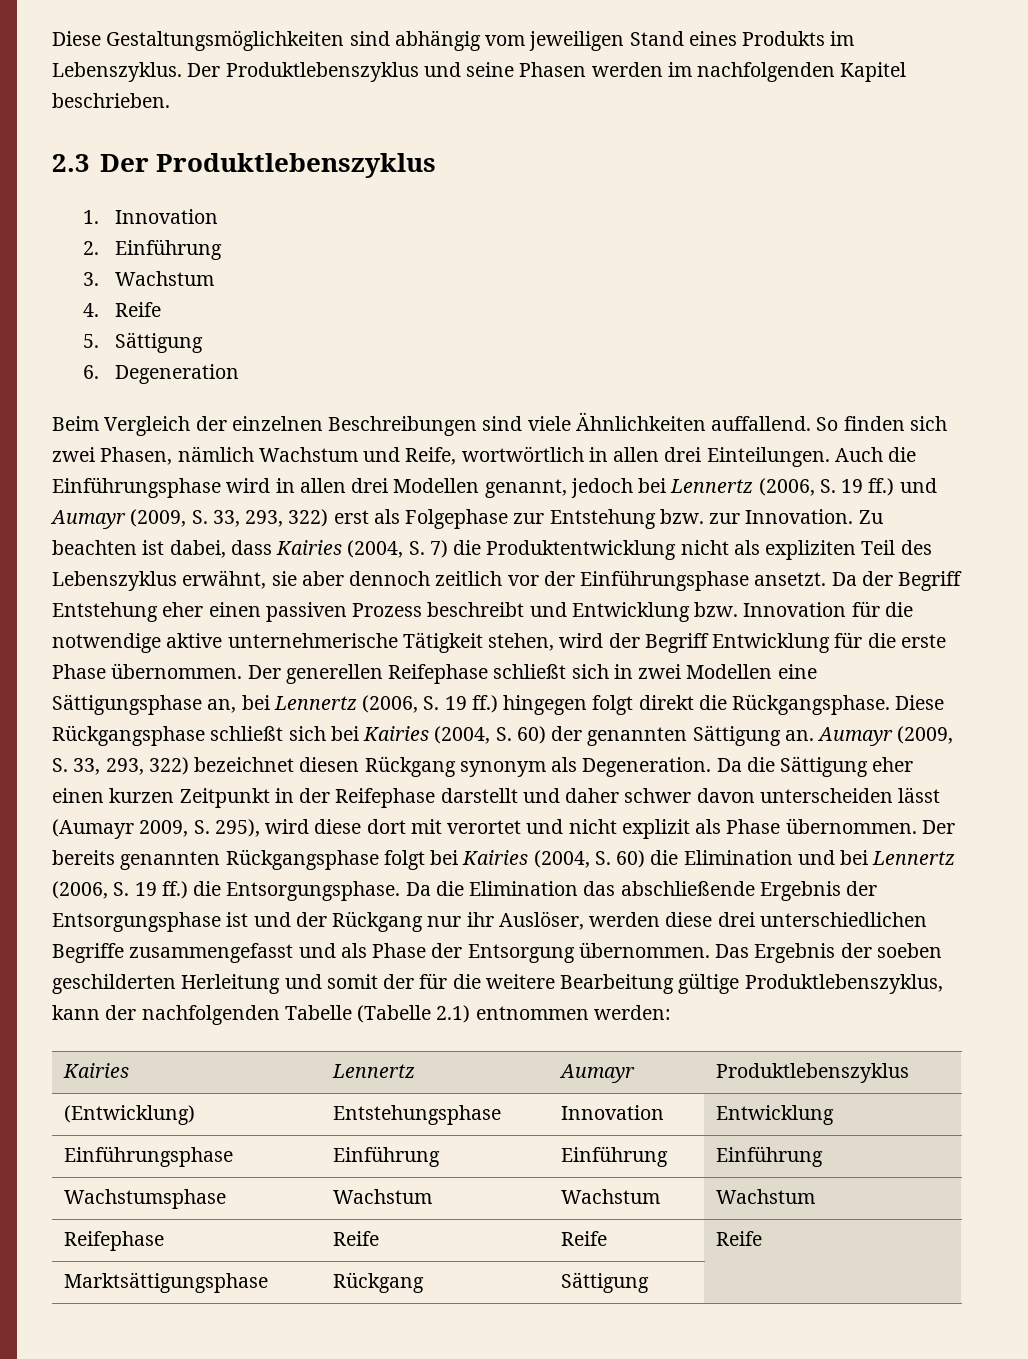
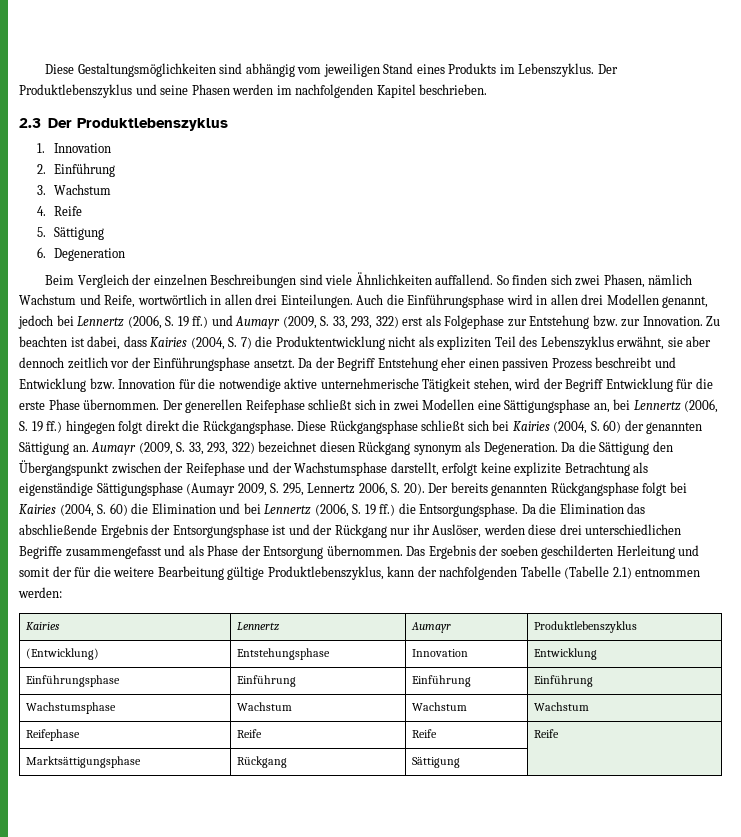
[872,757,914,772] [52,787,941,808] [52,818,917,839] eher einen kurzen Zeitpunkt in der Reifephase darstellt und daher schwer davon unterscheiden lässt (Aumayr 2009, S. 295), wird diese dort mit verortet und nicht explizit als Phase übernommen. -> [652,441,673,452] [19,460,649,476] [19,482,425,496] den Übergangspunkt zwischen der Reifephase und der Wachstumsphase darstellt, erfolgt keine explizite Betrachtung als eigenständige Sättigungsphase (Aumayr 2009, S. 295, Lennertz 2006, S. 20).

